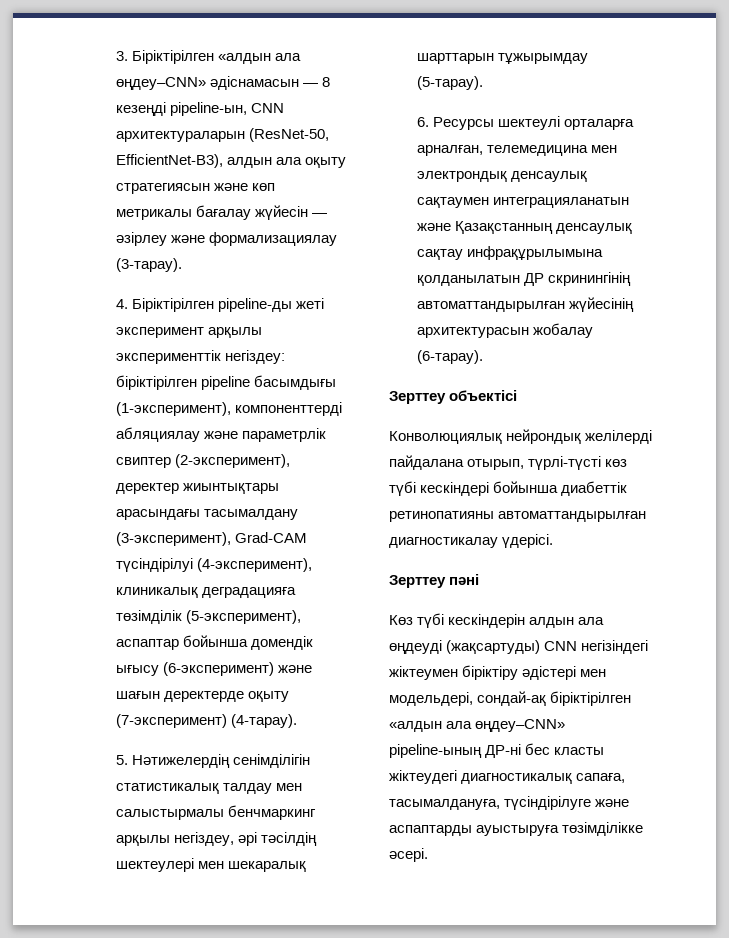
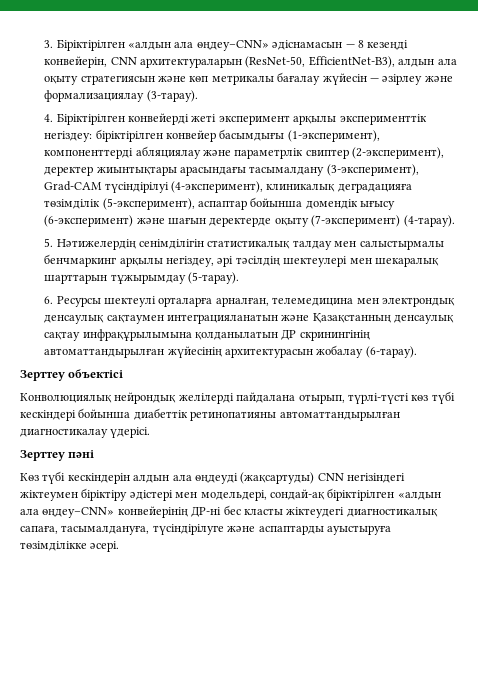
[169,102,247,116] pipeline-ын, -> [44,56,108,68] конвейерін,
[217,298,292,312] pipeline-ды -> [128,113,190,125] конвейерді
[200,376,250,390] pipeline -> [166,130,217,142] конвейер
[389,744,482,758] pipeline-ының -> [117,506,188,518] конвейерінің

